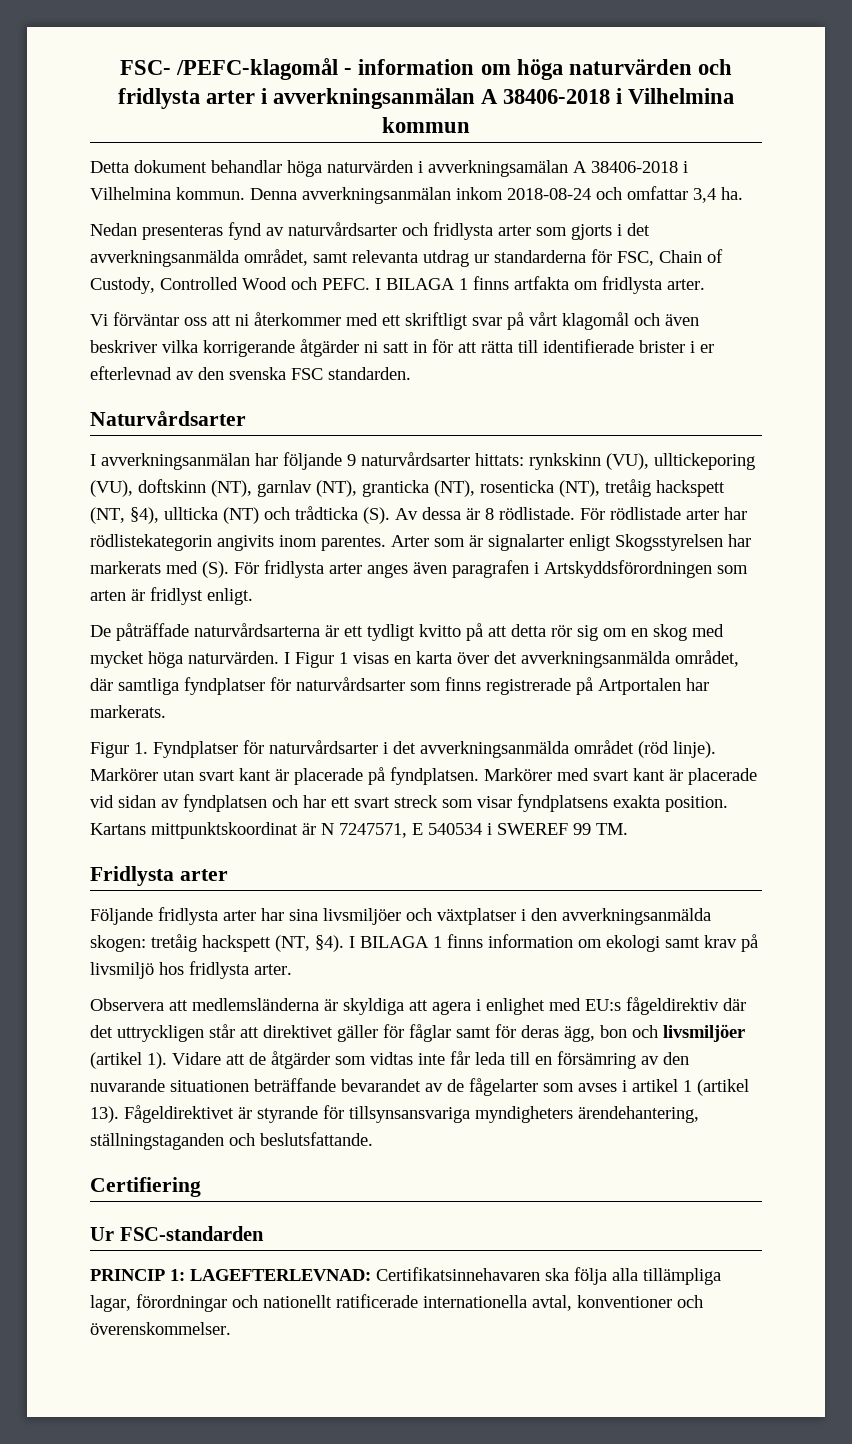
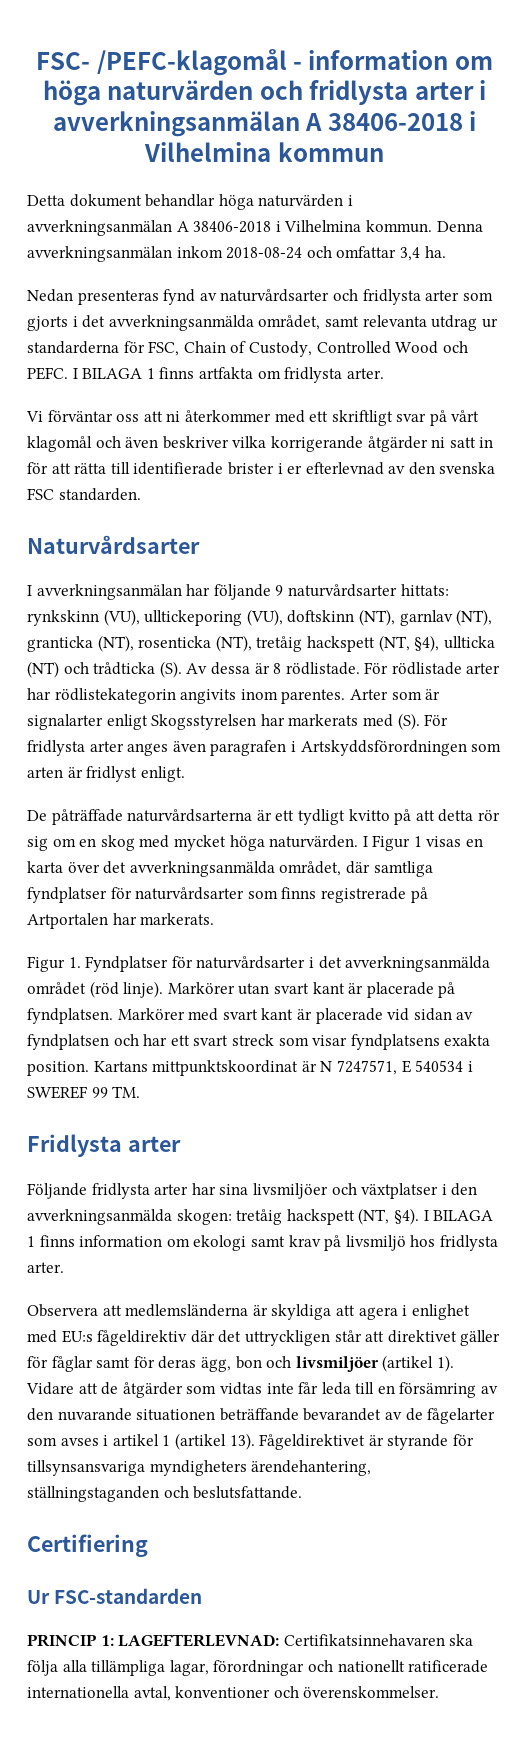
[428,160,568,177] avverkningsamälan -> [27,220,172,236] avverkningsanmälan

